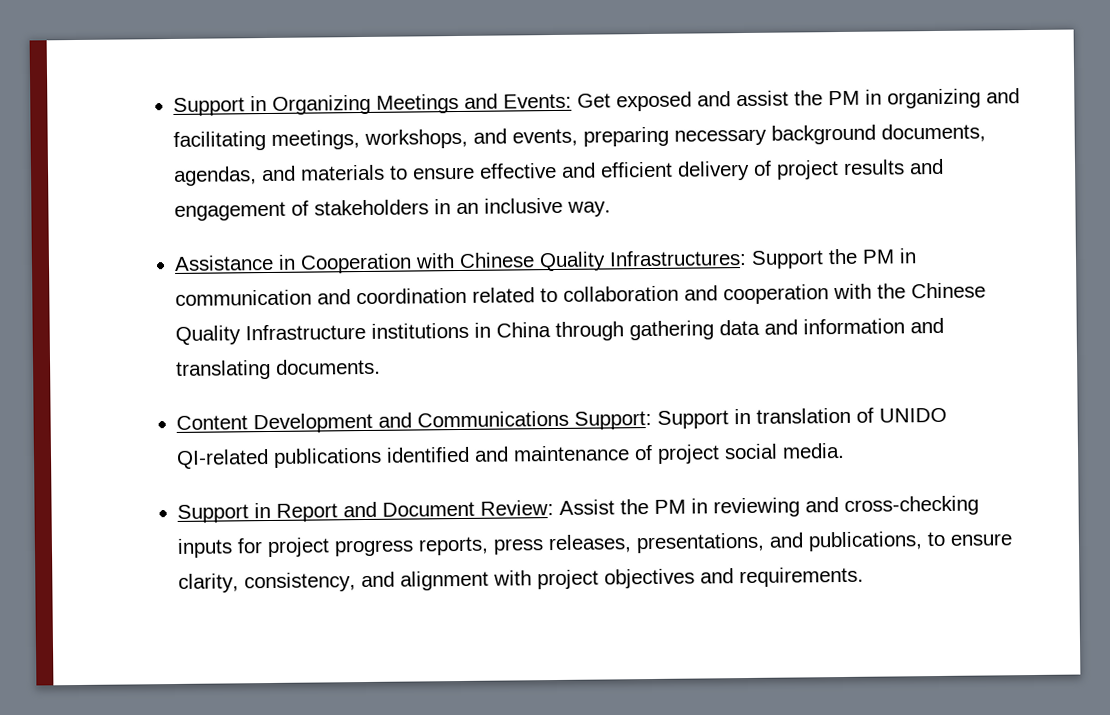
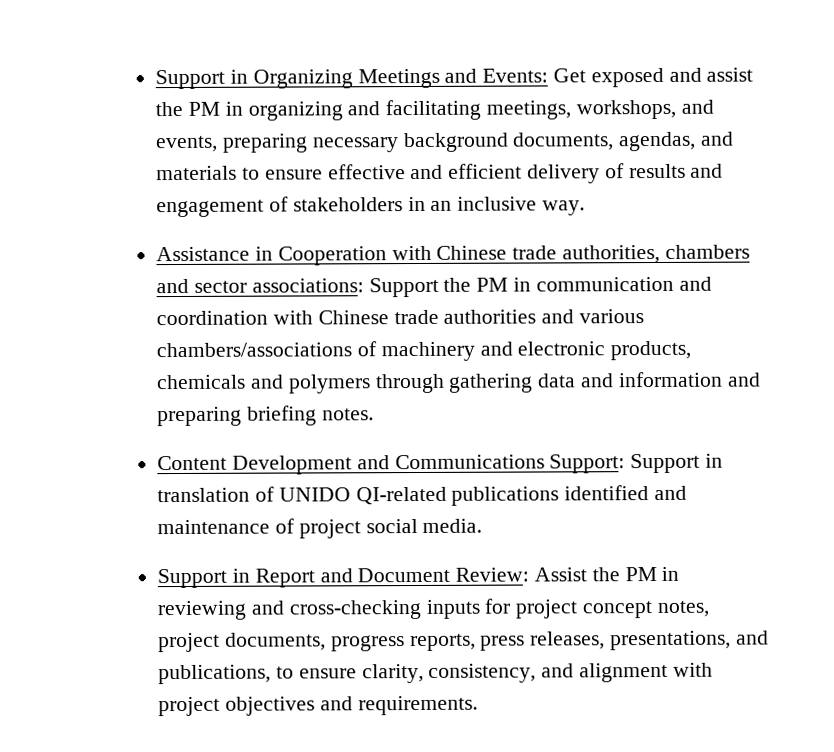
[776,160,840,180] project -> (625, 171) none
[539,249,748,272] Quality Infrastructures: -> [512,244,750,264] [156,278,364,294] trade authorities, chambers and sector associations:
[472,282,987,305] [175,322,552,345] related to collaboration and cooperation with the Chinese Quality Infrastructure institutions in China -> [273,309,645,325] [156,340,692,362] [156,374,371,394] with Chinese trade authorities and various chambers/associations of machinery and electronic products, chemicals and polymers
[176,358,382,380] translating documents. -> [157,405,374,427] preparing briefing notes.
(331, 547) none -> [582,600,710,619] [158,632,327,653] concept notes, project documents,

